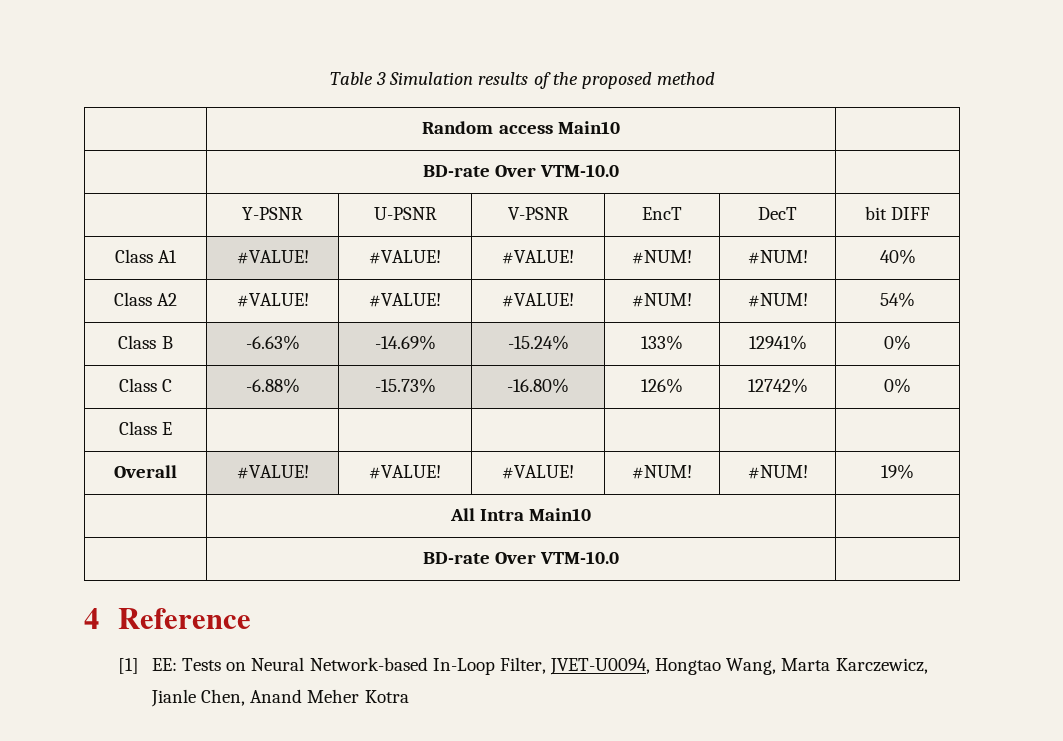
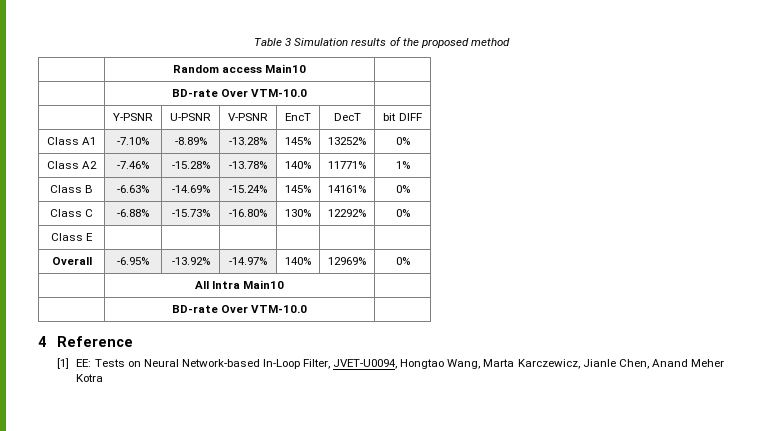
[236,250,309,264] [369,250,441,264] [502,250,574,264] [632,250,692,264] [747,250,808,264] [879,249,916,264] [113,292,178,306] [236,293,309,307] [369,293,441,307] [502,293,574,307] [632,293,692,307] [747,293,808,307] [880,292,915,307] #VALUE! | #VALUE! | #VALUE! | #NUM! | #NUM! | 40% // Class A2 | #VALUE! | #VALUE! | #VALUE! | #NUM! | #NUM! | 54% -> [116,137,149,145] [174,137,207,145] [229,137,267,145] [285,137,311,145] [328,137,366,145] [395,137,410,145] [46,161,98,169] [116,161,149,169] [171,161,210,169] [229,161,267,169] [285,161,311,169] [328,161,366,169] [395,161,410,169] -7.10% | -8.89% | -13.28% | 145% | 13252% | 0% // Class A2 | -7.46% | -15.28% | -13.78% | 140% | 11771% | 1%
[641,335,683,350] [748,335,807,350] 133% | 12941% -> [285,185,311,193] [328,185,366,193] 145% | 14161%
[641,378,683,393] [747,378,808,393] 126% | 12742% -> [285,209,311,217] [328,209,366,217] 130% | 12292%
[236,465,309,479] [369,465,441,479] [502,465,574,479] [632,465,692,479] [747,465,808,479] [881,464,914,479] #VALUE! | #VALUE! | #VALUE! | #NUM! | #NUM! | 19% -> [116,257,149,265] [171,257,210,265] [229,257,267,265] [285,257,311,265] [328,257,366,265] [395,257,410,265] -6.95% | -13.92% | -14.97% | 140% | 12969% | 0%

